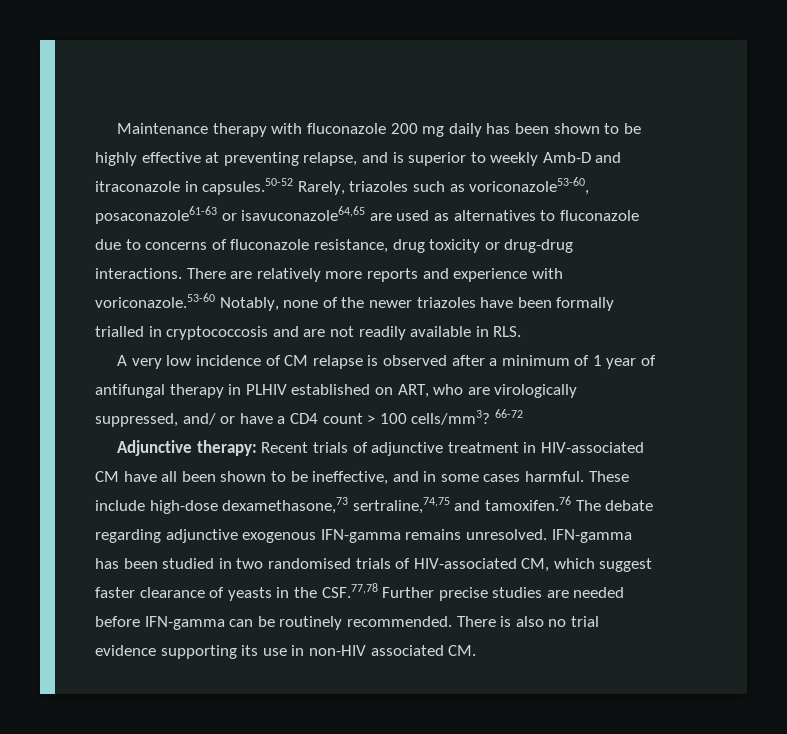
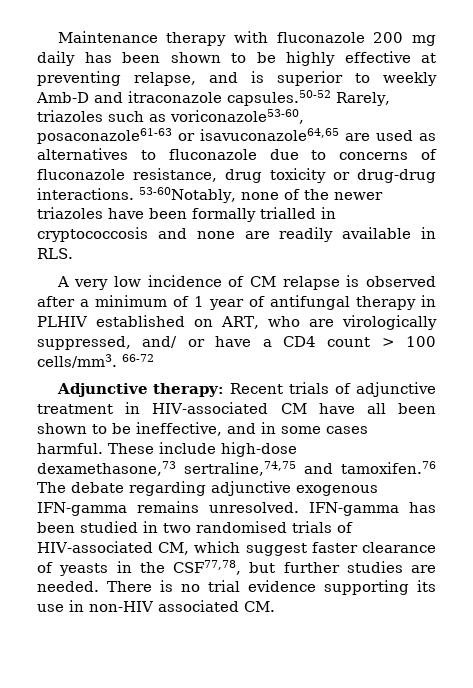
[184,181,198,192] in -> (222, 97) none
[186,268,563,282] [95,293,279,311] There are relatively more reports and experience with voriconazole.53-60 Notably, -> [139,187,236,203] 53-60Notably,
[303,326,354,337] are not -> [196,231,270,239] none are
[411,410,491,425] cells/mm3? -> [37,354,117,368] cells/mm3.
[321,583,625,601] [95,616,452,630] CSF.77,78 Further precise studies are needed before IFN-gamma can be routinely recommended. -> [173,560,436,575] [37,581,99,592] CSF77,78, but further studies are needed.
[515,616,544,627] also -> (173, 586) none

